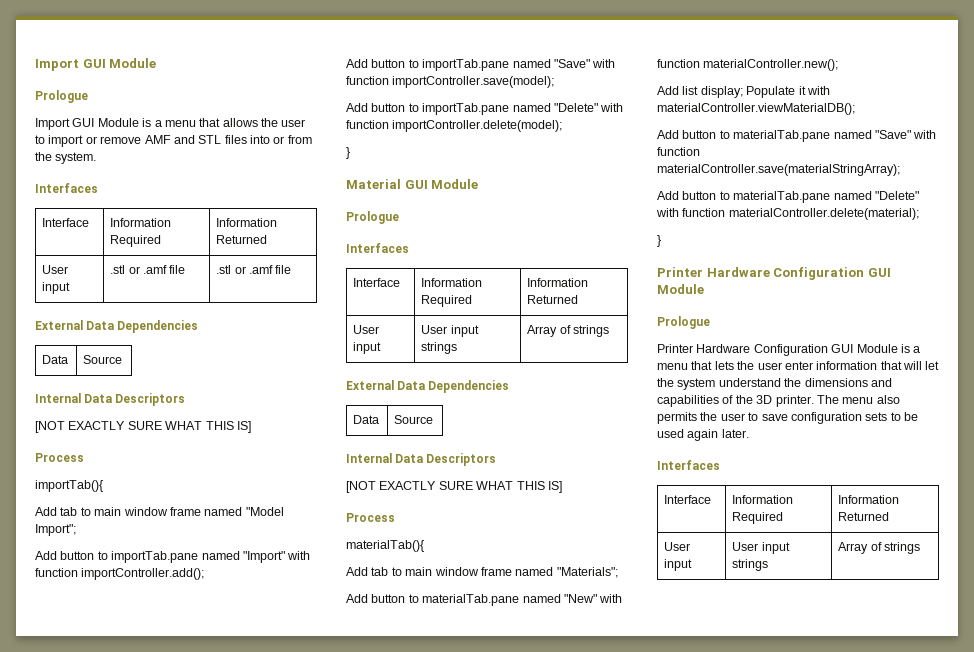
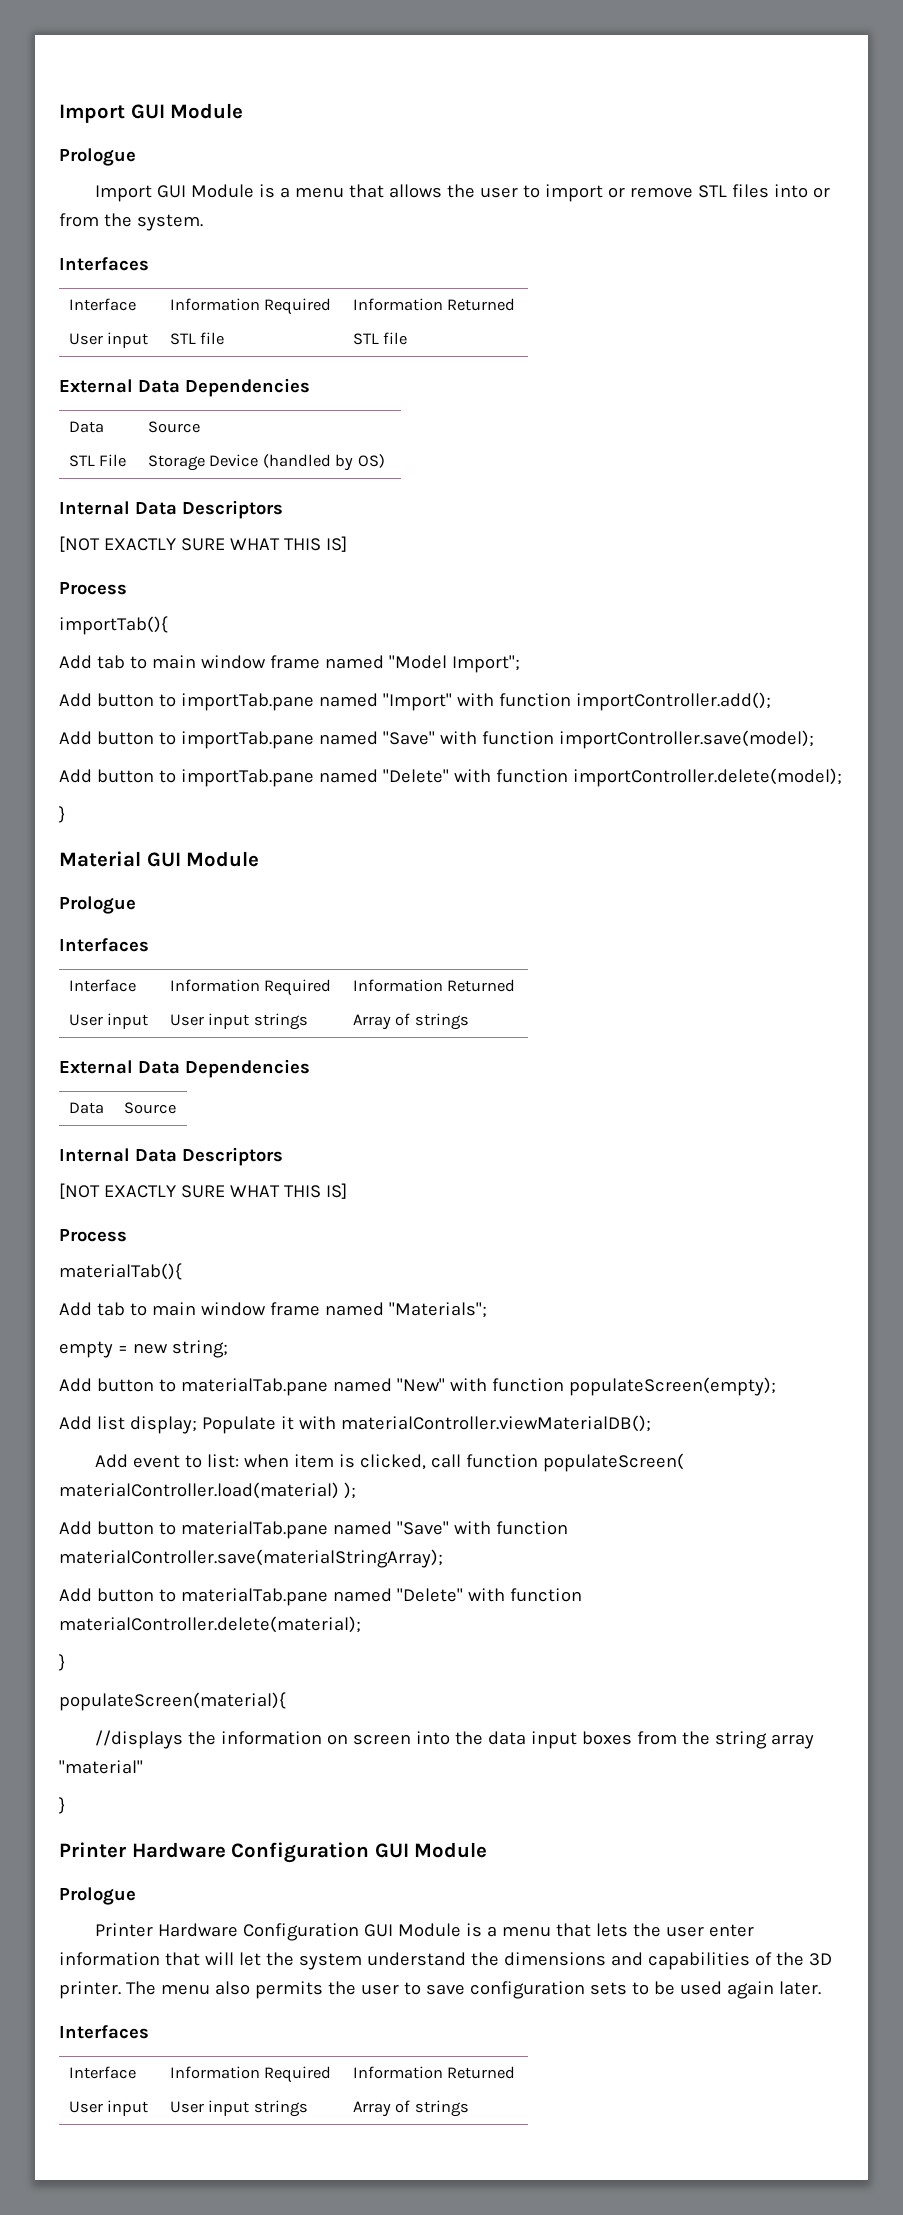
[144,135,195,144] AMF and -> (693, 192) none
[110,265,186,274] [216,265,274,274] .stl or .amf file | .stl or .amf -> [169,332,225,345] [352,333,379,345] STL file | STL
(123, 359) none -> [68,454,127,467] [147,454,385,471] // STL File | Storage Device (handled by OS)
(618, 572) none -> [59,1340,228,1358] // empty = new string;
[703,59,839,71] materialController.new(); -> [568,1377,776,1396] populateScreen(empty);
(855, 109) none -> [94,1453,684,1472] [59,1482,356,1499] // Add event to list: when item is clicked, call function populateScreen( materialController.load(material) );
(661, 241) none -> [59,1692,286,1711] [94,1730,814,1749] [59,1760,143,1774] [59,1797,65,1814] // populateScreen(material){ // //displays the information on screen into the data input boxes from the string array "material" // }

